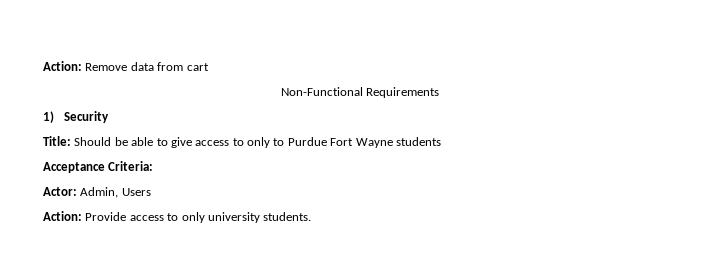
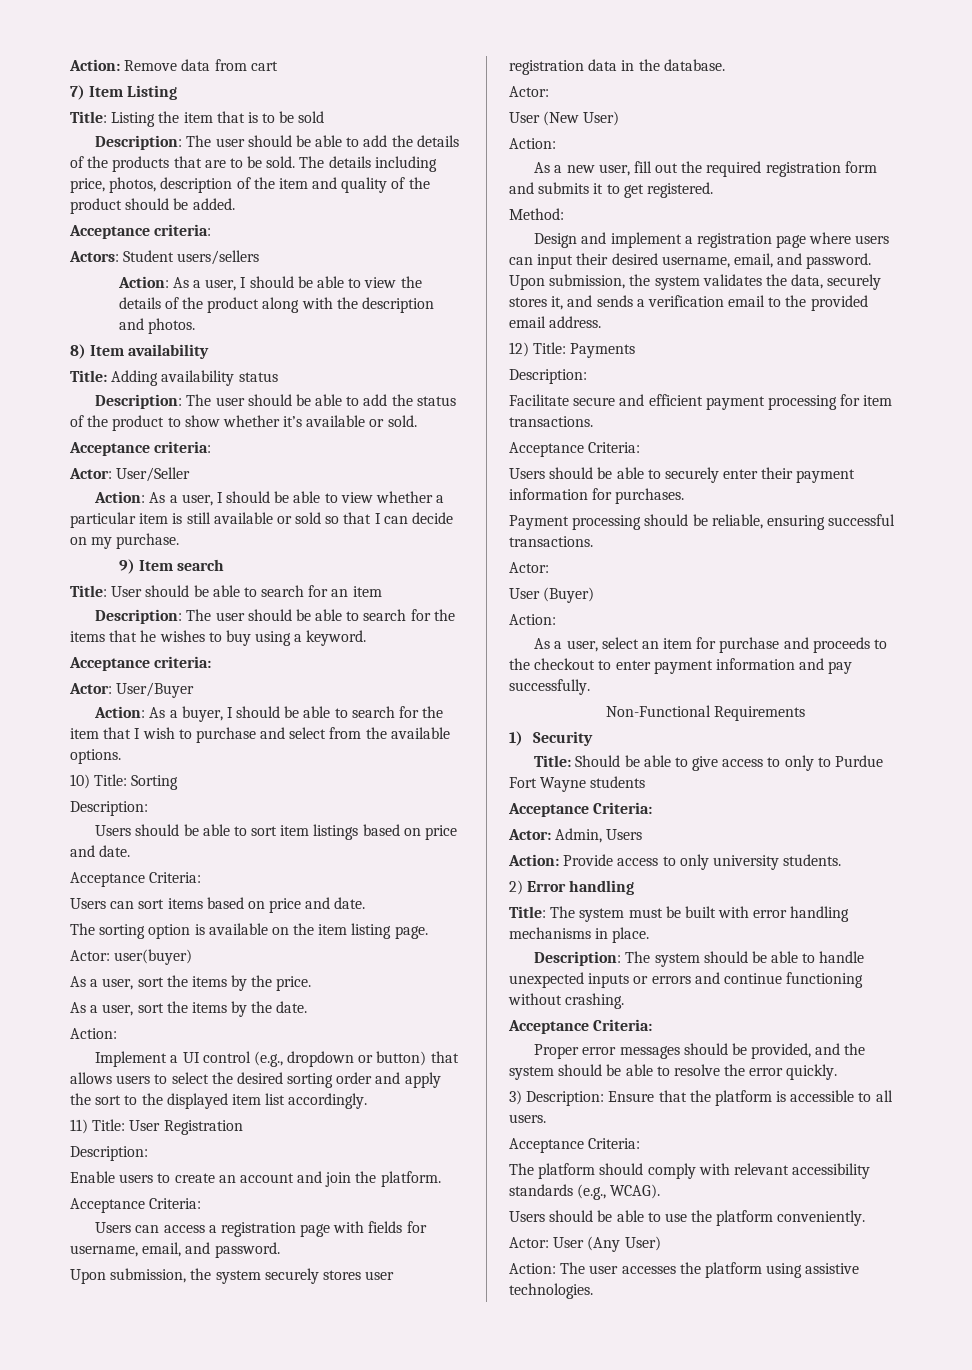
(209, 67) none -> [70,85,178,100] [70,111,325,127] [95,135,459,150] [70,156,437,172] [70,177,430,193] [70,198,235,214] [69,224,212,239] [69,250,260,265] [117,276,422,291] [118,297,435,313] [118,318,195,334] [70,344,210,359] [70,370,278,386] [95,394,456,409] [70,415,417,431] [69,441,212,456] [69,467,191,482] [94,491,445,506] [70,512,454,528] [70,533,180,549] [118,559,225,574] [70,585,382,597] [95,609,455,624] [70,630,367,646] [69,656,212,671] [69,682,195,698] [94,706,444,722] [70,727,450,743] [70,749,121,764] [70,774,179,790] [70,801,148,816] [95,824,457,840] [70,845,131,857] [70,872,202,887] [70,897,366,913] [70,923,428,939] [70,949,193,965] [70,975,312,991] [70,1001,308,1017] [70,1028,117,1039] [95,1051,459,1067] [70,1072,441,1088] [70,1093,368,1109] [70,1119,243,1135] [70,1146,148,1161] [70,1171,441,1187] [70,1198,202,1213] [95,1221,427,1237] [70,1242,280,1258] [70,1268,395,1284] [509,59,725,75] [509,86,549,97] [509,111,620,126] [509,138,556,149] [534,161,877,177] [509,182,713,198] [509,208,564,220] [534,232,890,248] [509,253,872,269] [509,274,882,290] [509,295,868,311] [509,316,602,328] [509,342,636,358] [509,369,587,384] [509,394,893,410] [509,416,593,427] [509,442,641,457] [509,467,856,483] [509,488,685,504] [509,514,896,530] [509,536,593,547] [509,562,549,573] [509,587,595,603] [509,614,556,625] [534,637,887,653] [509,658,853,674] [509,679,590,695] // 7) Item Listing // Title: Listing the item that is to be sold // Description: The user should be able to add the details of the products that are to be sold. The details including price, photos, description of the item and quality of the product should be added. // Acceptance criteria: // Actors: Student users/sellers // Action: As a user, I should be able to view the details of the product along with the description and photos. // 8) Item availability // Title: Adding availability status // Description: The user should be able to add the status of the product to show whether it’s available or sold. // Acceptance criteria: // Actor: User/Seller // Action: As a user, I should be able to view whether a particular item is still available or sold so that I can decide on my purchase. // 9) Item search // Title: User should be able to search for an item // Description: The user should be able to search for the items that he wishes to buy using a keyword. // Acceptance criteria: // Actor: User/Buyer // Action: As a buyer, I should be able to search for the item that I wish to purchase and select from the available options. // 10) Title: Sorting // Description: // Users should be able to sort item listings based on price and date. // Acceptance Criteria: // Users can sort items based on price and date. // The sorting option is available on the item listing page. // Actor: user(buyer) // As a user, sort the items by the price. // As a user, sort the items by the date. // Action: // Implement a UI control (e.g., dropdown or button) that allows users to select the desired sorting order and apply the sort to the displayed item list accordingly. // 11) Title: User Registration // Description: // Enable users to create an account and join the platform. // Acceptance Criteria: // Users can access a registration page with fields for username, email, and password. // Upon submission, the system securely stores user registration data in the database. // Actor: // User (New User) // Action: // As a new user, fill out the required registration form and submits it to get registered. // Method: // Design and implement a registration page where users can input their desired username, email, and password. Upon submission, the system validates the data, securely stores it, and sends a verification email to the provided email address. // 12) Title: Payments // Description: // Facilitate secure and efficient payment processing for item transactions. // Acceptance Criteria: // Users should be able to securely enter their payment information for purchases. // Payment processing should be reliable, ensuring successful transactions. // Actor: // User (Buyer) // Action: // As a user, select an item for purchase and proceeds to the checkout to enter payment information and pay successfully.
(312, 216) none -> [509,880,635,895] [509,906,850,922] [509,927,650,943] [534,951,865,967] [509,972,864,988] [508,993,625,1009] [508,1019,653,1034] [534,1043,866,1059] [509,1064,838,1080] [509,1090,893,1106] [509,1114,546,1123] [509,1138,641,1153] [509,1163,871,1179] [509,1184,661,1200] [509,1210,866,1226] [509,1236,661,1252] [509,1262,860,1278] [509,1283,593,1299] // 2) Error handling // Title: The system must be built with error handling mechanisms in place. // Description: The system should be able to handle unexpected inputs or errors and continue functioning without crashing. // Acceptance Criteria: // Proper error messages should be provided, and the system should be able to resolve the error quickly. // 3) Description: Ensure that the platform is accessible to all users. // Acceptance Criteria: // The platform should comply with relevant accessibility standards (e.g., WCAG). // Users should be able to use the platform conveniently. // Actor: User (Any User) // Action: The user accesses the platform using assistive technologies.

